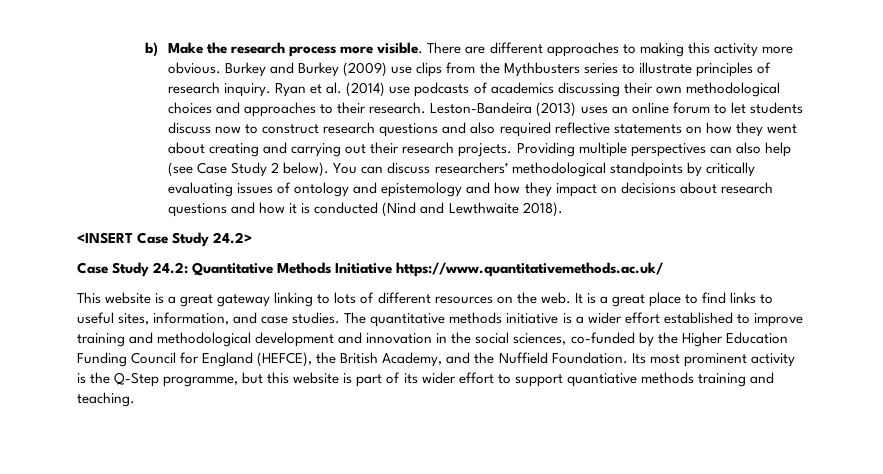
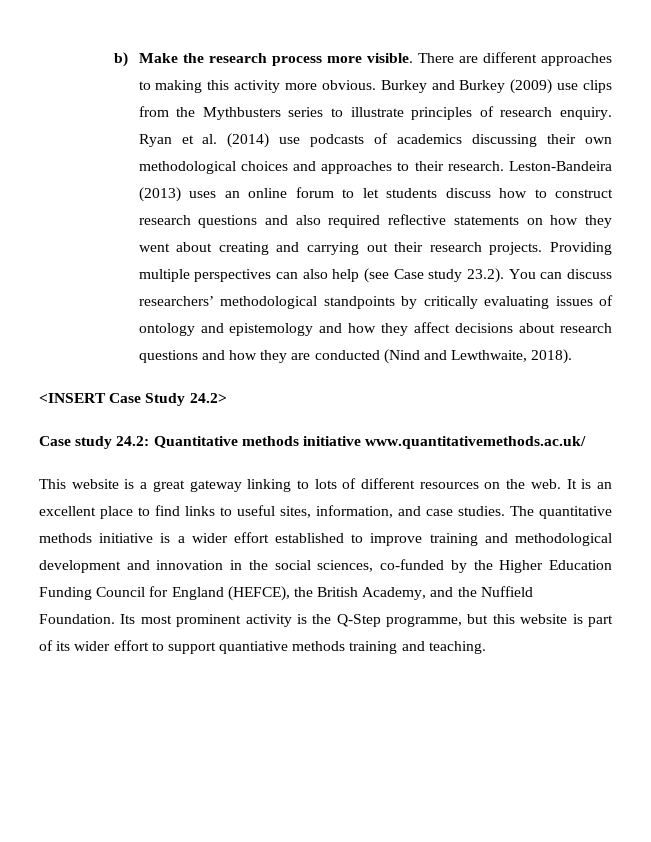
[224,83,272,97] inquiry. -> [559,107,612,120] enquiry.
[215,126,242,134] now -> [499,188,528,198] how
[231,162,330,177] Study 2 below). -> [428,268,504,283] study 23.2).
[555,183,617,197] impact on -> [414,322,451,333] affect
[289,203,311,214] it is -> [260,350,311,363] they are
[448,202,519,214] Lewthwaite -> [451,350,528,362] Lewthwaite,
[112,262,150,277] Study -> [75,436,113,449] study
[277,262,664,277] Methods Initiative https://www.quantitativemethods.ac.uk/ -> [241,436,587,449] methods initiative www.quantitativemethods.ac.uk/
[599,294,645,307] a great -> [597,482,612,489] [39,506,96,516] an excellent

